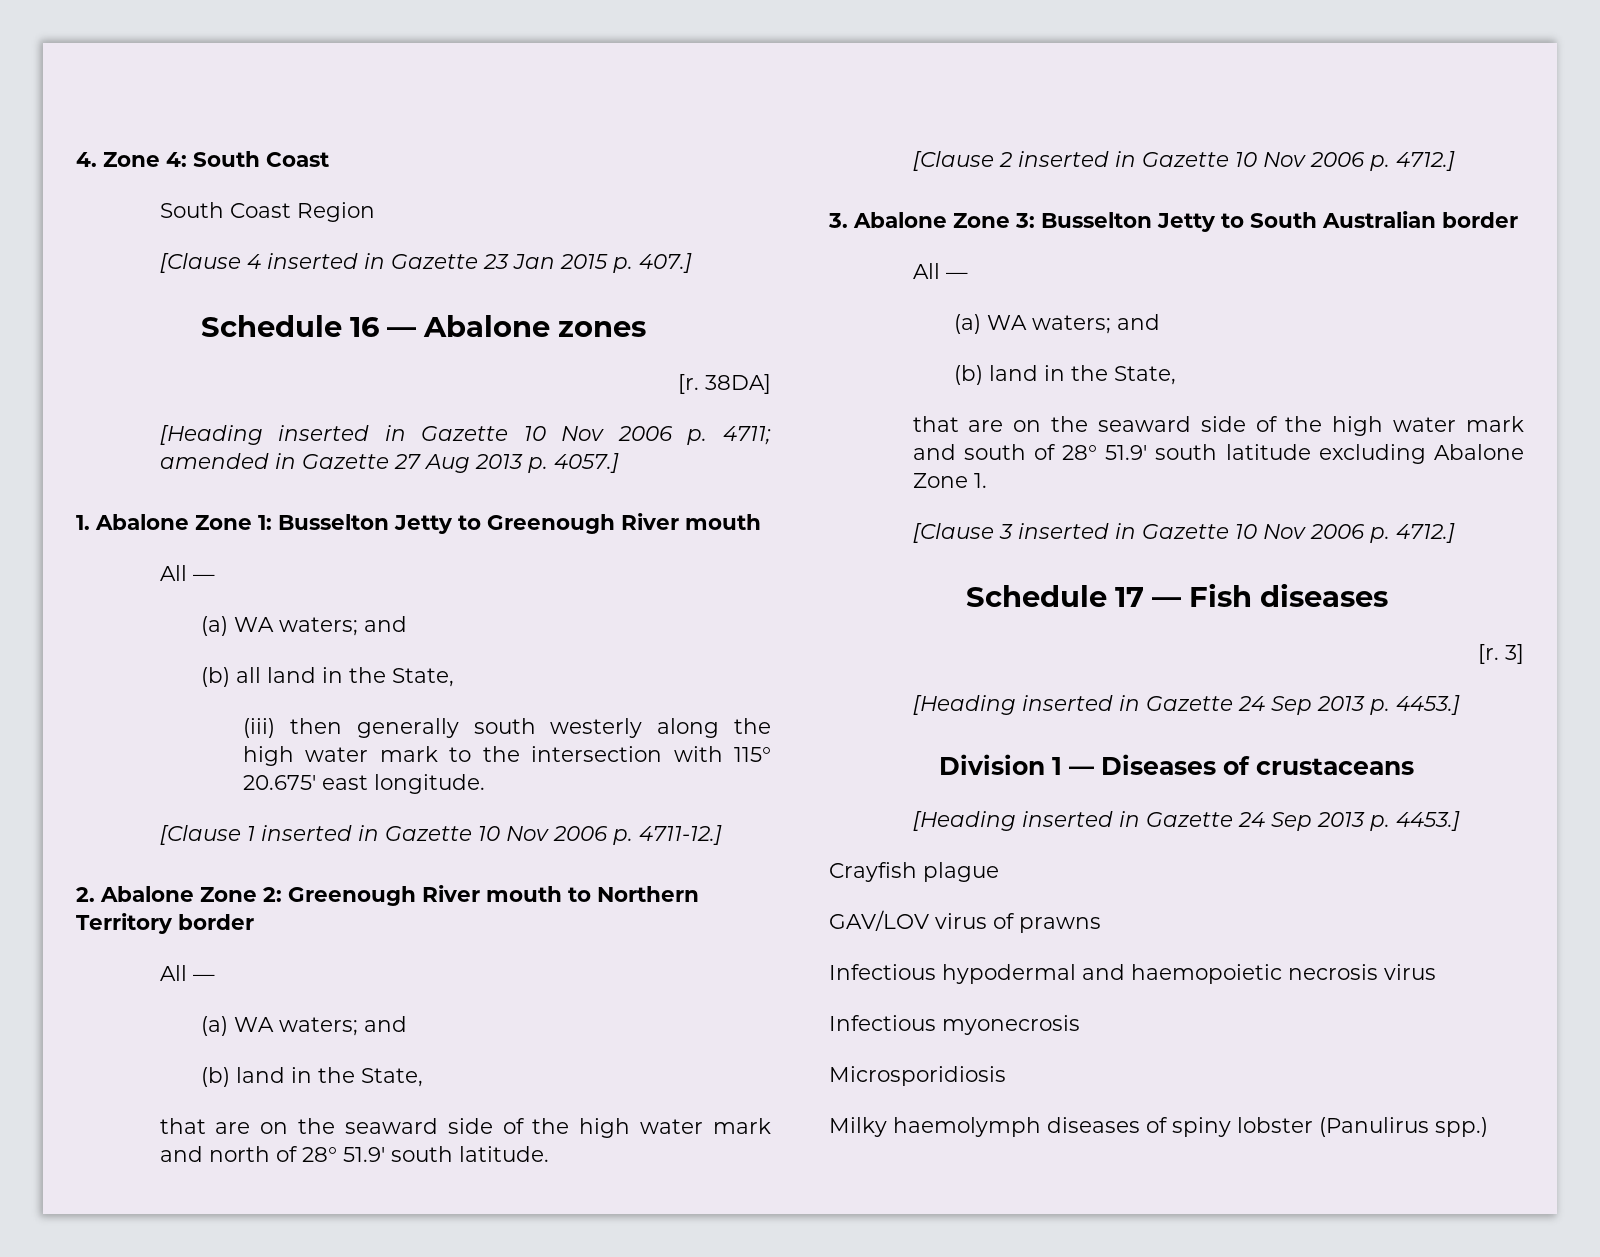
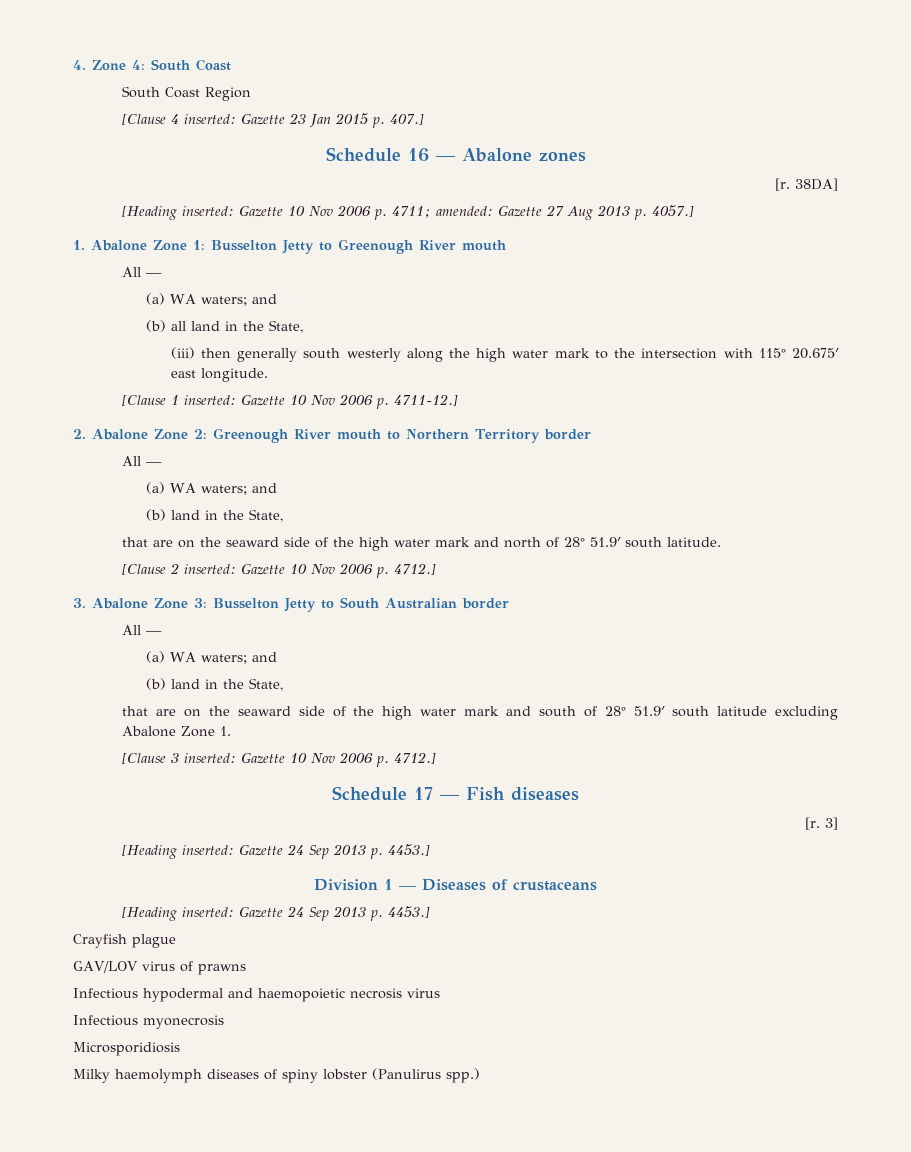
[266,253,385,269] inserted in -> [183,114,236,124] inserted:
[278,425,406,441] inserted in -> [181,206,234,216] inserted:
[159,453,296,469] amended in -> [435,206,493,216] amended:
[260,825,379,841] inserted in -> [183,395,236,405] inserted:
[1017,151,1136,167] inserted in -> [183,564,236,574] inserted:
[1017,523,1136,539] inserted in -> [183,753,236,763] inserted:
[1021,695,1140,711] inserted in -> [181,845,234,855] inserted:
[1021,811,1140,827] inserted in -> [181,907,234,917] inserted:

